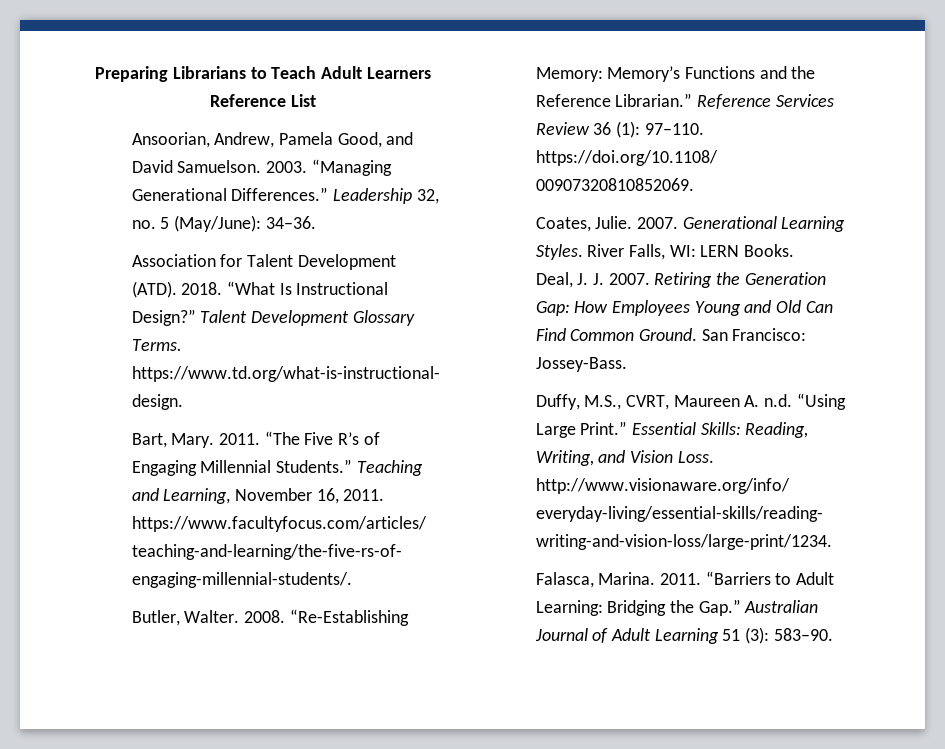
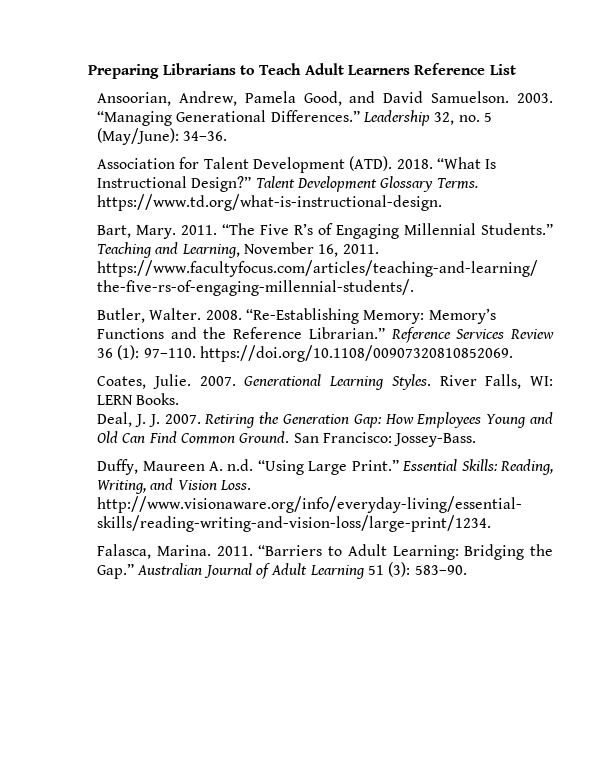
[584,395,669,410] M.S., CVRT, -> (139, 467) none

